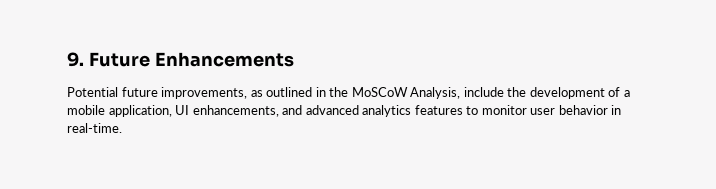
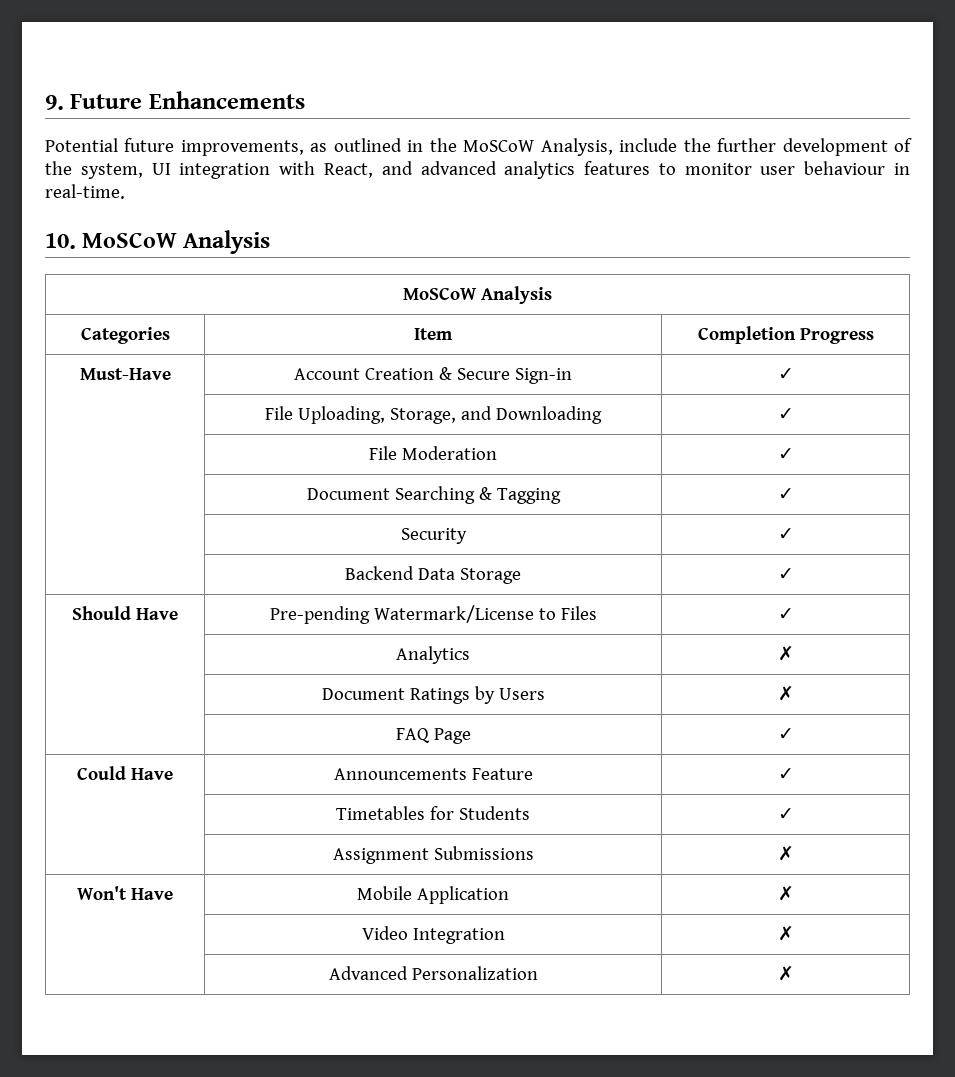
(527, 92) none -> [717,138,777,152] further
[623,90,630,97] [67,105,279,117] a mobile application, UI enhancements, -> [45,161,373,179] the system, UI integration with React,
[558,105,608,115] behavior -> [804,161,886,175] behaviour
(122, 128) none -> [45,230,270,254] [403,286,552,304] [80,327,170,344] [414,328,454,340] [697,326,874,344] [79,368,171,380] [294,367,572,384] [777,368,794,380] [265,406,602,424] [777,408,794,420] [369,446,497,460] [777,448,794,460] [306,486,561,504] [777,488,794,500] [400,528,467,544] [777,528,794,540] [345,566,521,584] [777,568,794,580] [72,606,178,620] [269,605,597,624] [777,608,794,620] [396,646,471,664] [777,646,794,661] [321,686,545,704] [777,686,794,701] [395,728,471,744] [777,728,794,740] [77,766,173,780] [333,768,533,780] [777,768,794,780] [336,806,530,820] [777,808,794,820] [332,846,534,864] [777,846,794,861] [77,886,173,900] [357,886,509,904] [777,886,794,901] [361,926,505,944] [777,926,794,941] [328,966,538,980] [777,966,794,981] // 10. MoSCoW Analysis // MoSCoW Analysis // Categories | Item | Completion Progress // Must-Have | Account Creation & Secure Sign-in | ✓ // | File Uploading, Storage, and Downloading | ✓ // | File Moderation | ✓ // | Document Searching & Tagging | ✓ // | Security | ✓ // | Backend Data Storage | ✓ // Should Have | Pre-pending Watermark/License to Files | ✓ // | Analytics | ✗ // | Document Ratings by Users | ✗ // | FAQ Page | ✓ // Could Have | Announcements Feature | ✓ // | Timetables for Students | ✓ // | Assignment Submissions | ✗ // Won't Have | Mobile Application | ✗ // | Video Integration | ✗ // | Advanced Personalization | ✗

